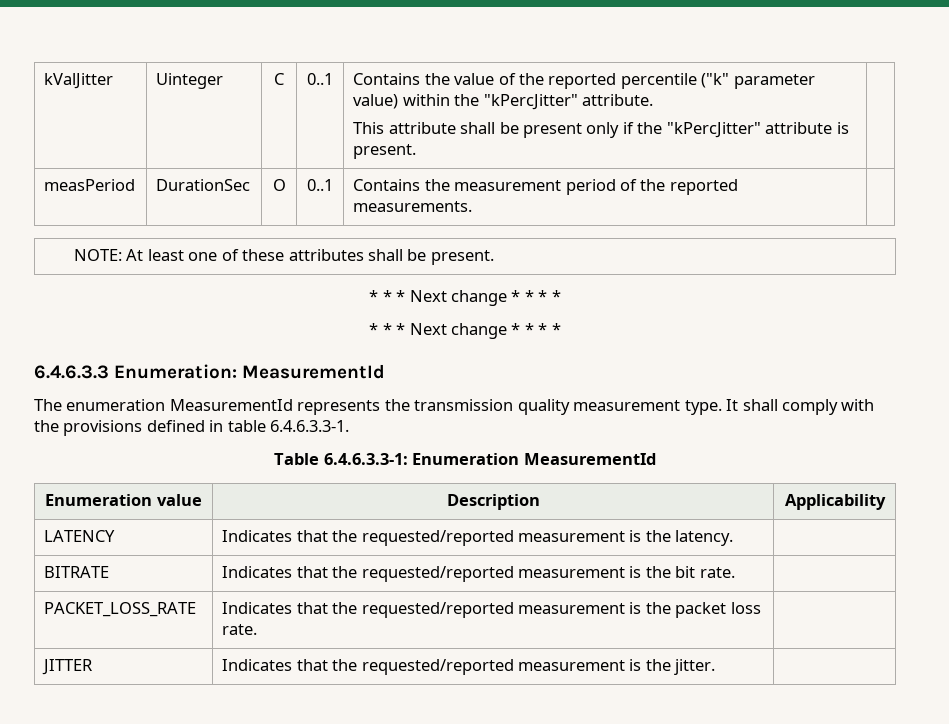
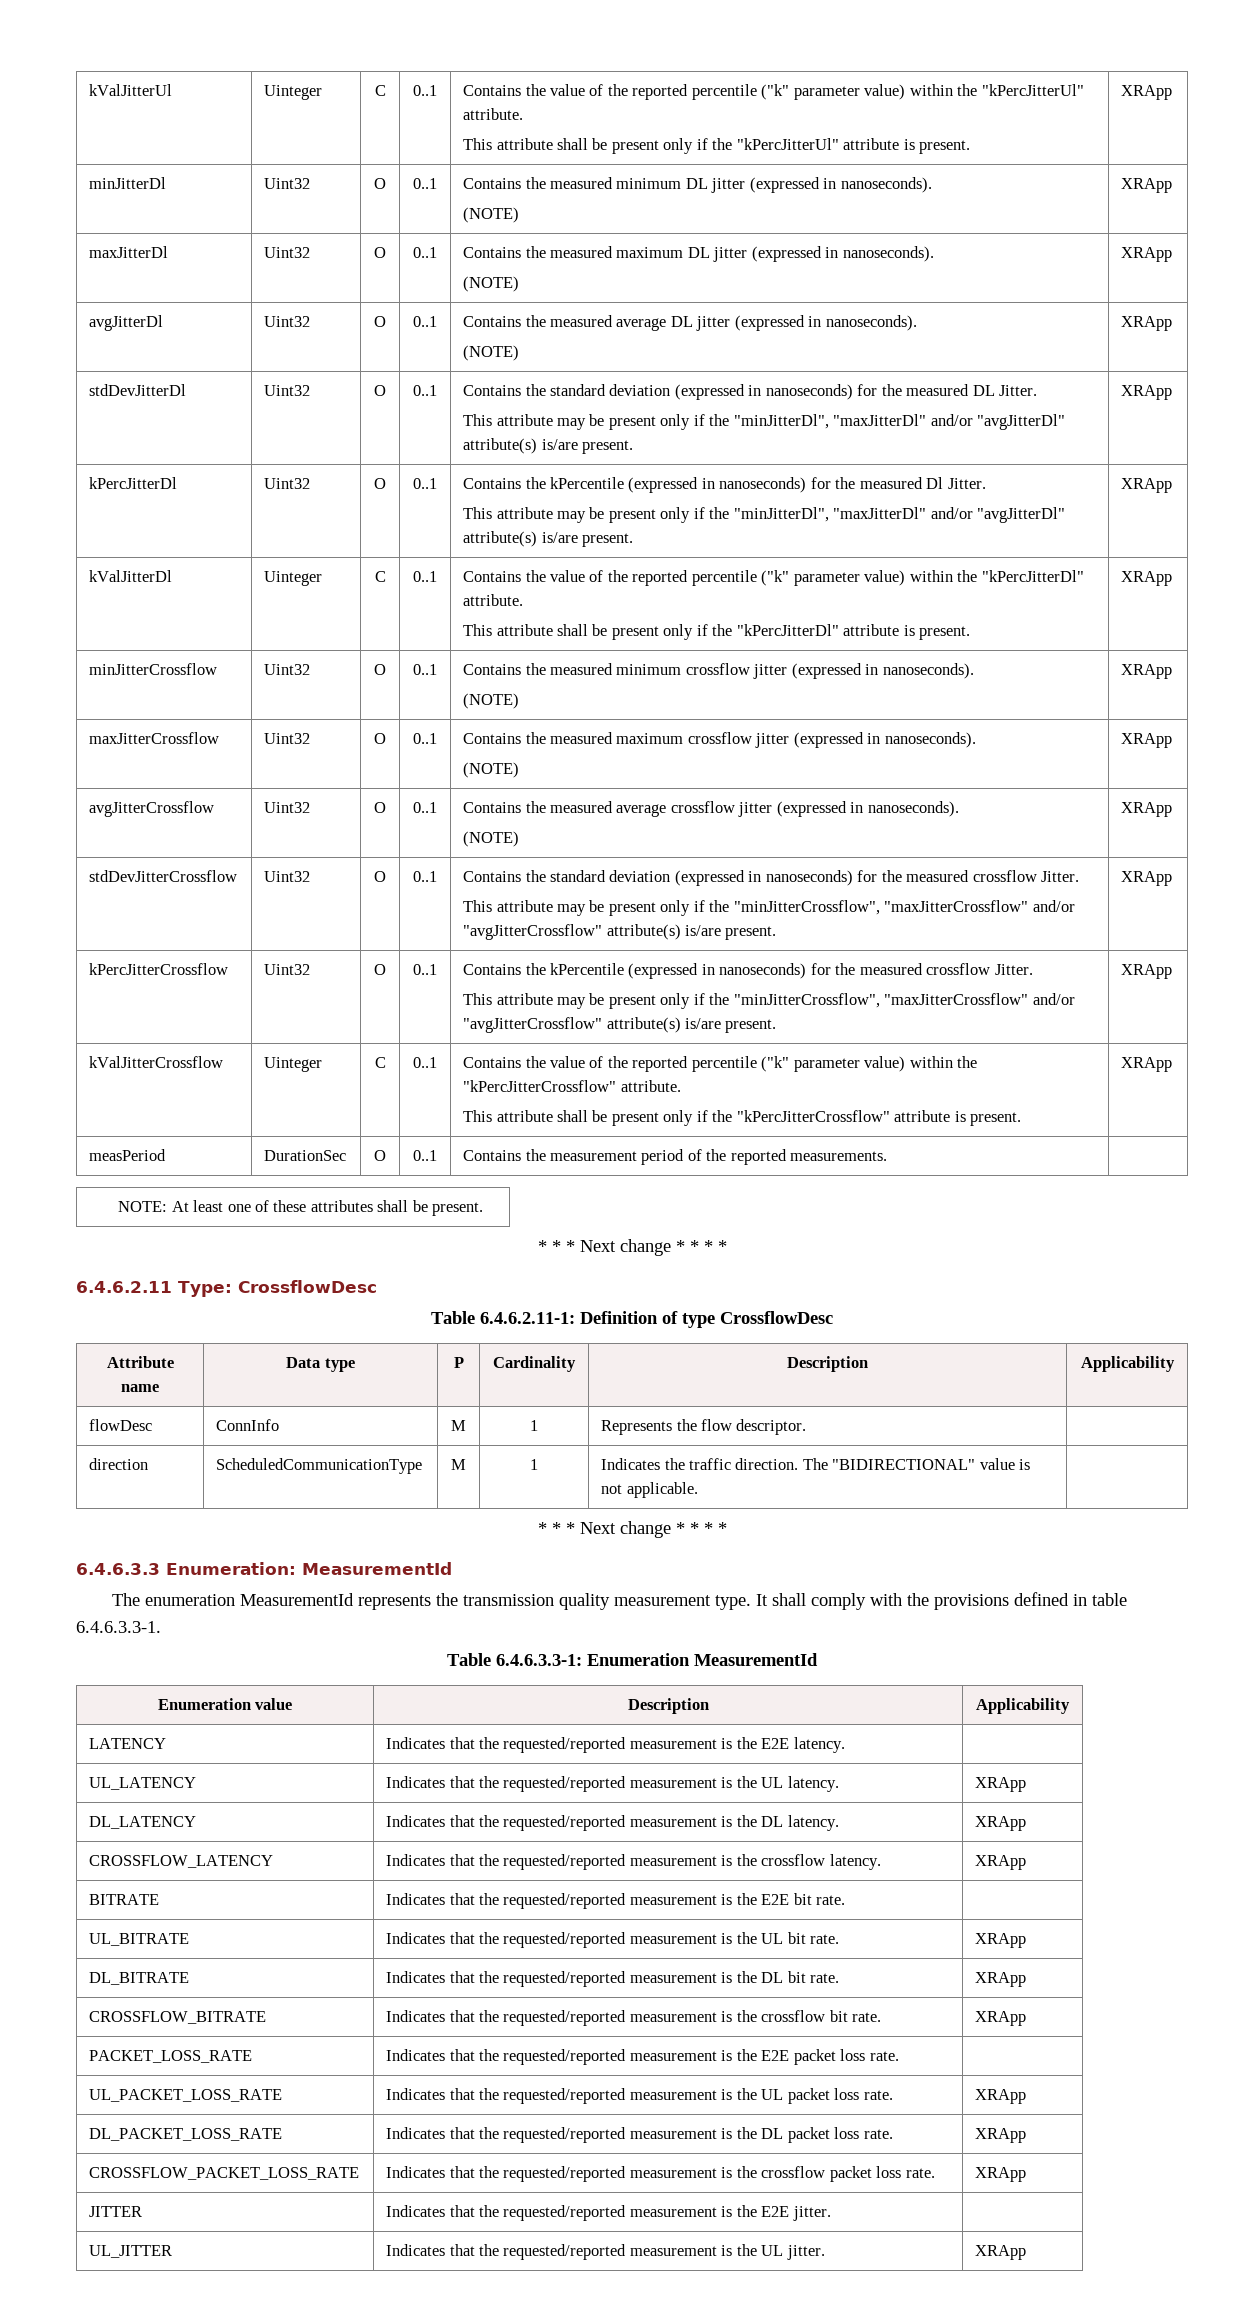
[44,73,114,89] kValJitter -> [89,84,173,96] kValJitterUl
[483,94,654,110] [353,122,849,138] [353,144,417,159] "kPercJitter" attribute. // This attribute shall be present only if the "kPercJitter" attribute is present. | -> [981,84,1084,96] [463,108,524,120] [463,138,971,154] [1121,85,1173,100] [89,177,167,189] [264,178,311,189] [374,178,386,189] [413,178,437,189] [463,177,932,193] [463,207,520,223] [1121,178,1173,193] [89,246,169,258] [264,247,311,258] [374,247,386,258] [413,247,437,258] [463,246,934,262] [463,276,520,292] [1121,247,1173,262] [89,315,164,331] [264,316,311,327] [374,316,386,327] [413,316,437,327] [463,315,917,331] [463,345,520,361] [1121,316,1173,331] [89,384,187,396] [264,385,311,396] [374,385,386,396] [413,385,437,396] [463,384,1038,400] [463,414,1066,430] [463,438,634,454] [1121,385,1173,400] [89,477,178,489] [264,478,311,489] [374,478,386,489] [413,478,437,489] [463,477,986,493] [463,507,1066,523] [463,531,634,547] [1121,478,1173,493] [89,570,173,582] [264,571,323,586] [374,571,386,582] [413,571,437,582] [463,570,1084,586] [463,594,524,606] [463,624,971,640] [1121,571,1173,586] [89,663,218,675] [264,664,311,675] [374,664,386,675] [413,664,437,675] [463,663,974,679] [463,693,520,709] [1121,664,1173,679] [89,732,220,744] [264,733,311,744] [374,733,386,744] [413,733,437,744] [463,732,976,748] [463,762,520,778] [1121,733,1173,748] [89,801,215,817] [264,802,311,813] [374,802,386,813] [413,802,437,813] [463,801,959,817] [463,831,520,847] [1121,802,1173,817] [89,870,238,882] [264,871,311,882] [374,871,386,882] [413,871,437,882] [463,870,1080,886] [463,900,1075,916] [463,924,777,940] [1121,871,1173,886] [89,963,229,975] [264,964,311,975] [374,964,386,975] [413,964,437,975] [463,963,1033,979] [463,993,1075,1009] [463,1017,777,1033] [1121,964,1173,979] [89,1056,224,1068] [264,1057,323,1072] [374,1057,386,1068] [413,1057,437,1068] [463,1056,978,1072] [463,1080,681,1092] [463,1110,1022,1126] [1121,1057,1173,1072] "kPercJitterUl" attribute. // This attribute shall be present only if the "kPercJitterUl" attribute is present. | XRApp // minJitterDl | Uint32 | O | 0..1 | Contains the measured minimum DL jitter (expressed in nanoseconds). // (NOTE) | XRApp // maxJitterDl | Uint32 | O | 0..1 | Contains the measured maximum DL jitter (expressed in nanoseconds). // (NOTE) | XRApp // avgJitterDl | Uint32 | O | 0..1 | Contains the measured average DL jitter (expressed in nanoseconds). // (NOTE) | XRApp // stdDevJitterDl | Uint32 | O | 0..1 | Contains the standard deviation (expressed in nanoseconds) for the measured DL Jitter. // This attribute may be present only if the "minJitterDl", "maxJitterDl" and/or "avgJitterDl" attribute(s) is/are present. | XRApp // kPercJitterDl | Uint32 | O | 0..1 | Contains the kPercentile (expressed in nanoseconds) for the measured Dl Jitter. // This attribute may be present only if the "minJitterDl", "maxJitterDl" and/or "avgJitterDl" attribute(s) is/are present. | XRApp // kValJitterDl | Uinteger | C | 0..1 | Contains the value of the reported percentile ("k" parameter value) within the "kPercJitterDl" attribute. // This attribute shall be present only if the "kPercJitterDl" attribute is present. | XRApp // minJitterCrossflow | Uint32 | O | 0..1 | Contains the measured minimum crossflow jitter (expressed in nanoseconds). // (NOTE) | XRApp // maxJitterCrossflow | Uint32 | O | 0..1 | Contains the measured maximum crossflow jitter (expressed in nanoseconds). // (NOTE) | XRApp // avgJitterCrossflow | Uint32 | O | 0..1 | Contains the measured average crossflow jitter (expressed in nanoseconds). // (NOTE) | XRApp // stdDevJitterCrossflow | Uint32 | O | 0..1 | Contains the standard deviation (expressed in nanoseconds) for the measured crossflow Jitter. // This attribute may be present only if the "minJitterCrossflow", "maxJitterCrossflow" and/or "avgJitterCrossflow" attribute(s) is/are present. | XRApp // kPercJitterCrossflow | Uint32 | O | 0..1 | Contains the kPercentile (expressed in nanoseconds) for the measured crossflow Jitter. // This attribute may be present only if the "minJitterCrossflow", "maxJitterCrossflow" and/or "avgJitterCrossflow" attribute(s) is/are present. | XRApp // kValJitterCrossflow | Uinteger | C | 0..1 | Contains the value of the reported percentile ("k" parameter value) within the "kPercJitterCrossflow" attribute. // This attribute shall be present only if the "kPercJitterCrossflow" attribute is present. | XRApp
(561, 296) none -> [76,1280,377,1297] [431,1311,833,1328] [106,1356,174,1368] [121,1384,159,1392] [286,1357,355,1372] [453,1357,464,1368] [493,1356,576,1372] [787,1356,868,1372] [1080,1356,1175,1372] [89,1419,153,1431] [216,1419,280,1431] [451,1420,466,1431] [530,1420,538,1431] [601,1419,807,1435] [89,1458,149,1470] [216,1458,423,1474] [451,1459,466,1470] [530,1459,538,1470] [601,1458,1031,1470] [601,1482,698,1498] // 6.4.6.2.11 Type: CrossflowDesc // Table 6.4.6.2.11-1: Definition of type CrossflowDesc // Attribute name | Data type | P | Cardinality | Description | Applicability // flowDesc | ConnInfo | M | 1 | Represents the flow descriptor. | // direction | ScheduledCommunicationType | M | 1 | Indicates the traffic direction. The "BIDIRECTIONAL" value is not applicable. |
[675,530,734,546] latency. | -> [761,1737,845,1753] [89,1777,197,1790] [386,1776,839,1792] [975,1777,1027,1792] [89,1816,197,1829] [386,1815,839,1831] [975,1816,1027,1831] [89,1855,274,1868] [386,1854,881,1870] [975,1855,1027,1870] E2E latency. | // UL_LATENCY | Indicates that the requested/reported measurement is the UL latency. | XRApp // DL_LATENCY | Indicates that the requested/reported measurement is the DL latency. | XRApp // CROSSFLOW_LATENCY | Indicates that the requested/reported measurement is the crossflow latency. | XRApp
[675,566,735,578] bit rate. | -> [761,1893,846,1905] [89,1933,190,1946] [386,1932,840,1948] [975,1933,1027,1948] [89,1972,190,1985] [386,1971,840,1987] [975,1972,1027,1987] [89,2011,267,2024] [386,2010,882,2026] [975,2011,1027,2026] E2E bit rate. | // UL_BITRATE | Indicates that the requested/reported measurement is the UL bit rate. | XRApp // DL_BITRATE | Indicates that the requested/reported measurement is the DL bit rate. | XRApp // CROSSFLOW_BITRATE | Indicates that the requested/reported measurement is the crossflow bit rate. | XRApp
[675,602,761,618] [222,624,258,635] packet loss rate. | -> [761,2049,899,2065] [89,2089,283,2102] [386,2088,893,2104] [975,2089,1027,2104] [89,2128,283,2141] [386,2127,893,2143] [975,2128,1027,2143] [89,2167,360,2180] [386,2166,935,2182] [975,2167,1027,2182] E2E packet loss rate. | // UL_PACKET_LOSS_RATE | Indicates that the requested/reported measurement is the UL packet loss rate. | XRApp // DL_PACKET_LOSS_RATE | Indicates that the requested/reported measurement is the DL packet loss rate. | XRApp // CROSSFLOW_PACKET_LOSS_RATE | Indicates that the requested/reported measurement is the crossflow packet loss rate. | XRApp
[674,659,716,675] jitter. | -> [761,2206,831,2221] [89,2245,173,2258] [386,2244,825,2260] [975,2245,1027,2260] E2E jitter. | // UL_JITTER | Indicates that the requested/reported measurement is the UL jitter. | XRApp

